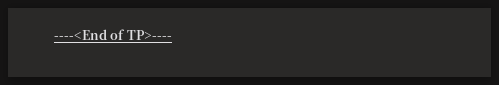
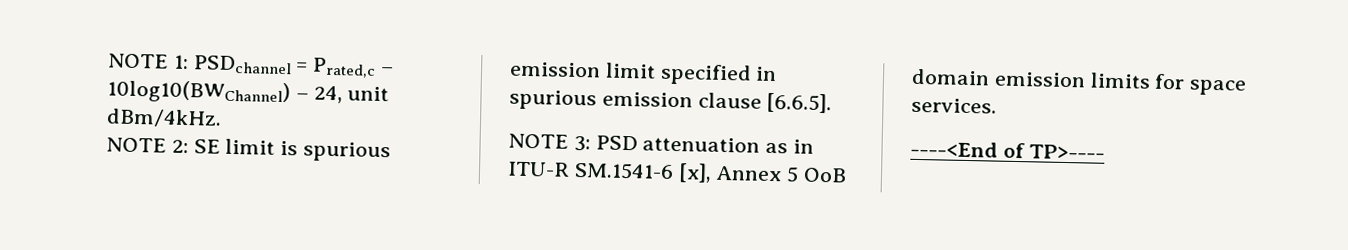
(54, 34) none -> [108,53,395,78] [107,79,390,105] [106,108,222,128] [106,137,392,163] [509,61,778,86] [509,89,833,114] [508,133,815,154] [507,161,848,183] [911,68,1248,96] [911,97,997,114] NOTE 1: PSDchannel = Prated,c – 10log10(BWChannel) – 24, unit dBm/4kHz. // NOTE 2: SE limit is spurious emission limit specified in spurious emission clause [6.6.5]. // NOTE 3: PSD attenuation as in ITU-R SM.1541-6 [x], Annex 5 OoB domain emission limits for space services. //

